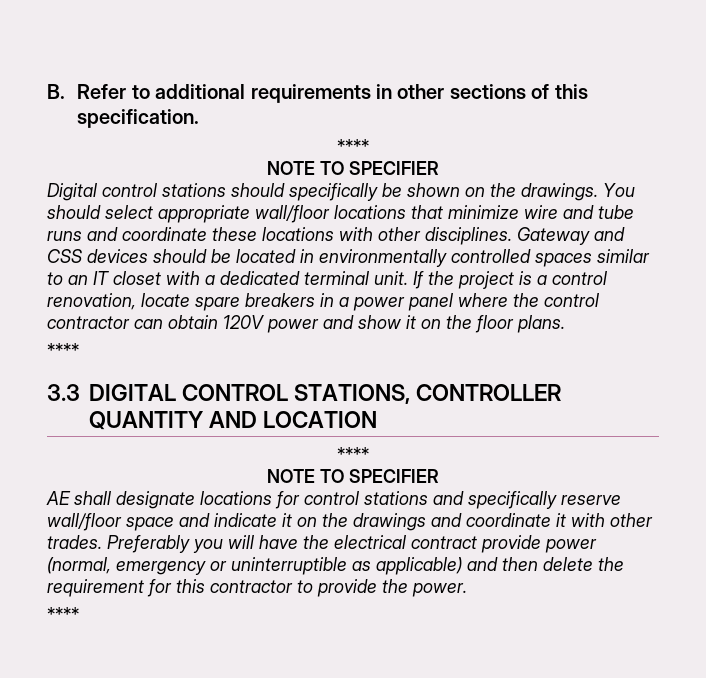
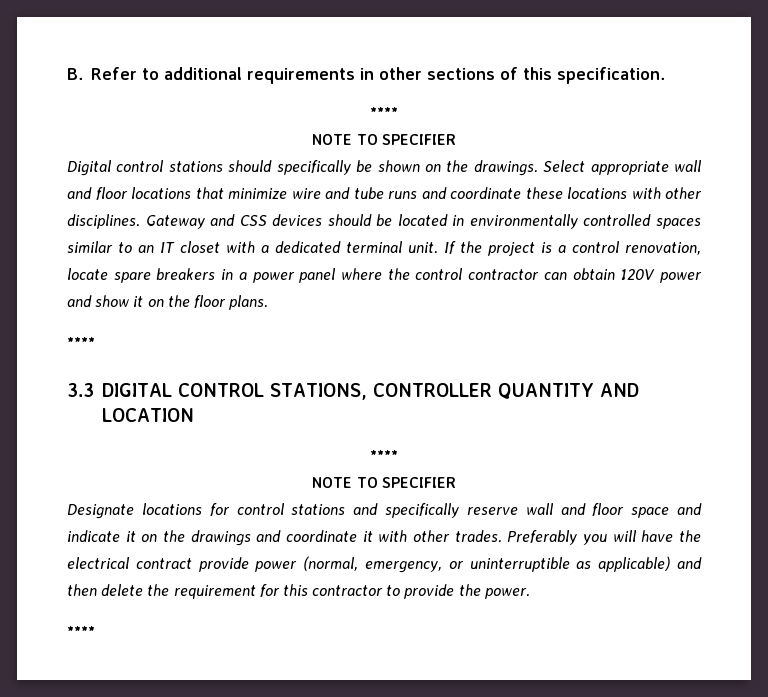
[603,183,635,197] [47,205,330,223] You should select appropriate wall/floor -> [543,160,701,175] [67,187,128,200] Select appropriate wall and floor
[46,491,195,509] AE shall designate -> [67,504,134,519] Designate
[47,513,122,531] wall/floor -> [525,503,625,516] wall and floor
[116,561,206,575] emergency -> [365,561,443,573] emergency,

